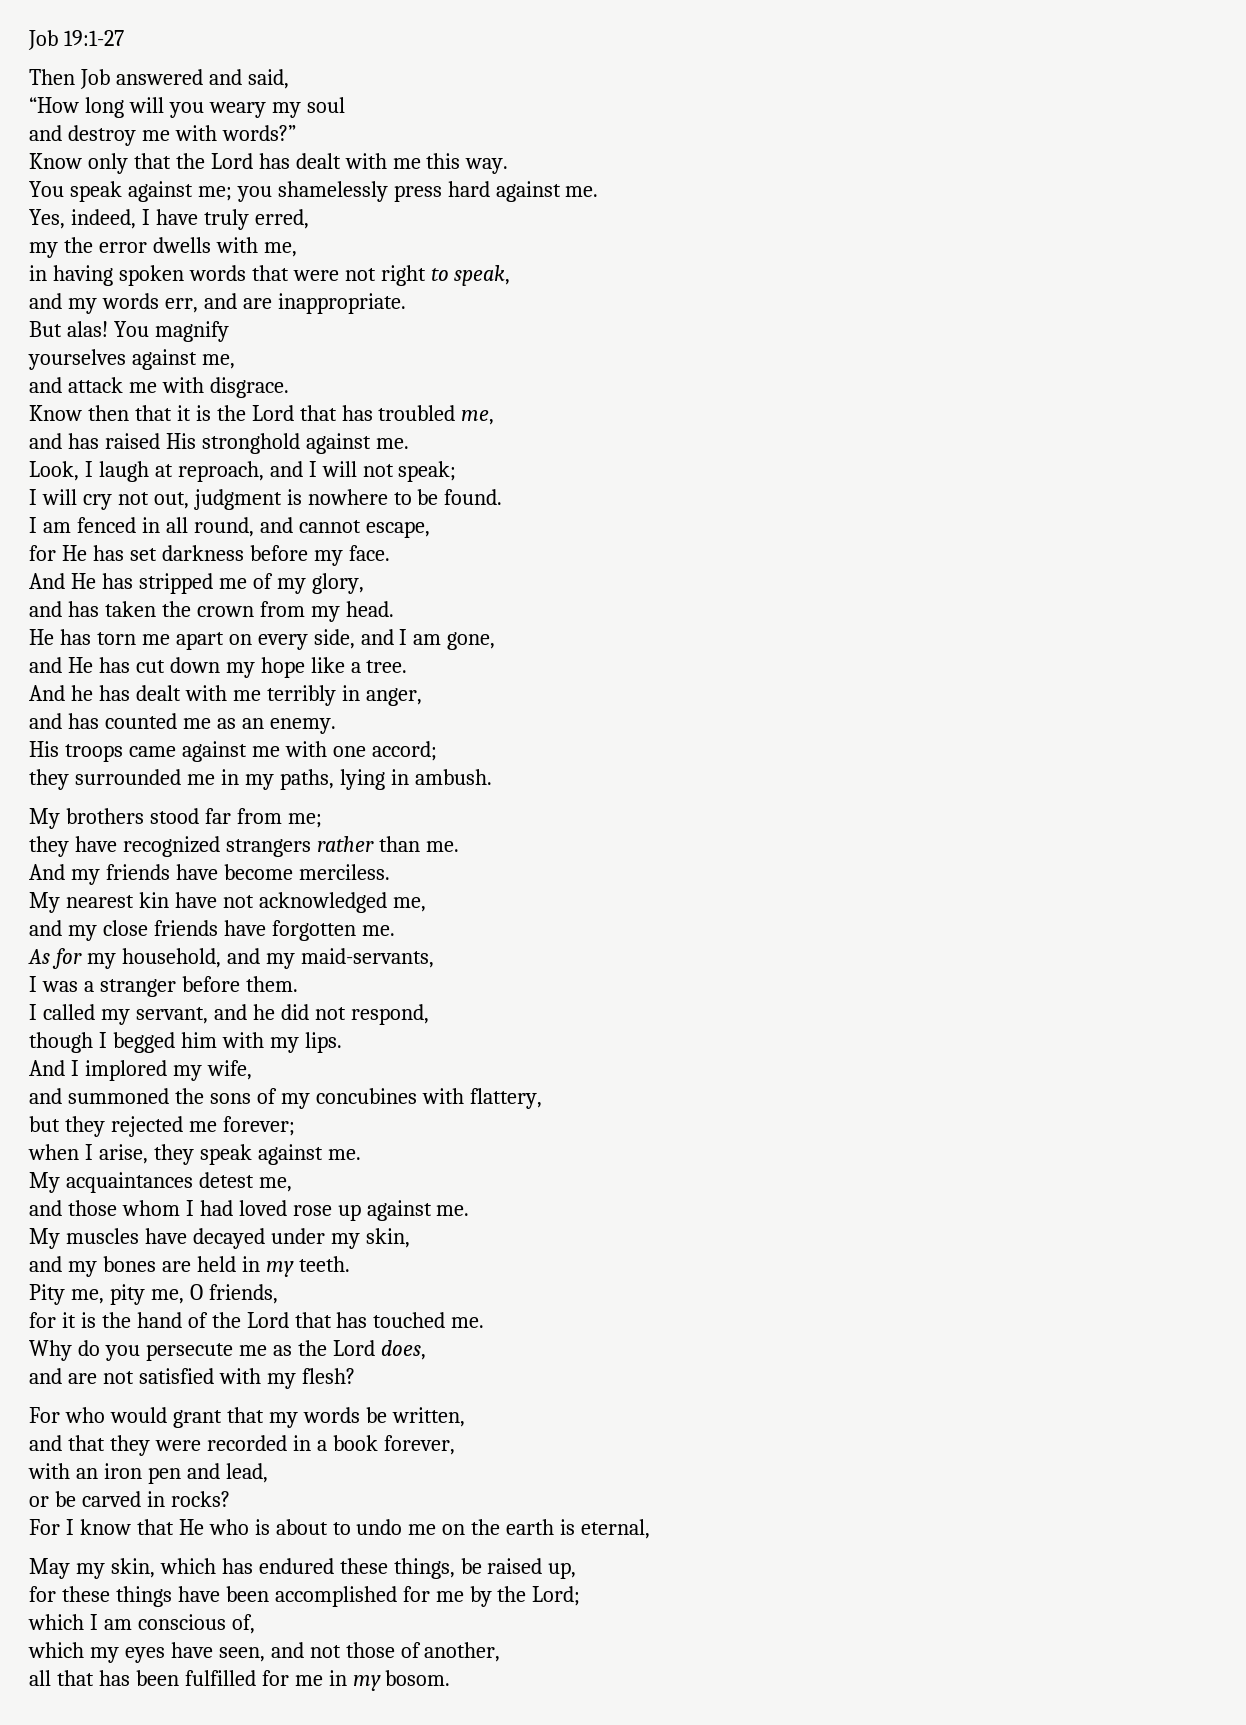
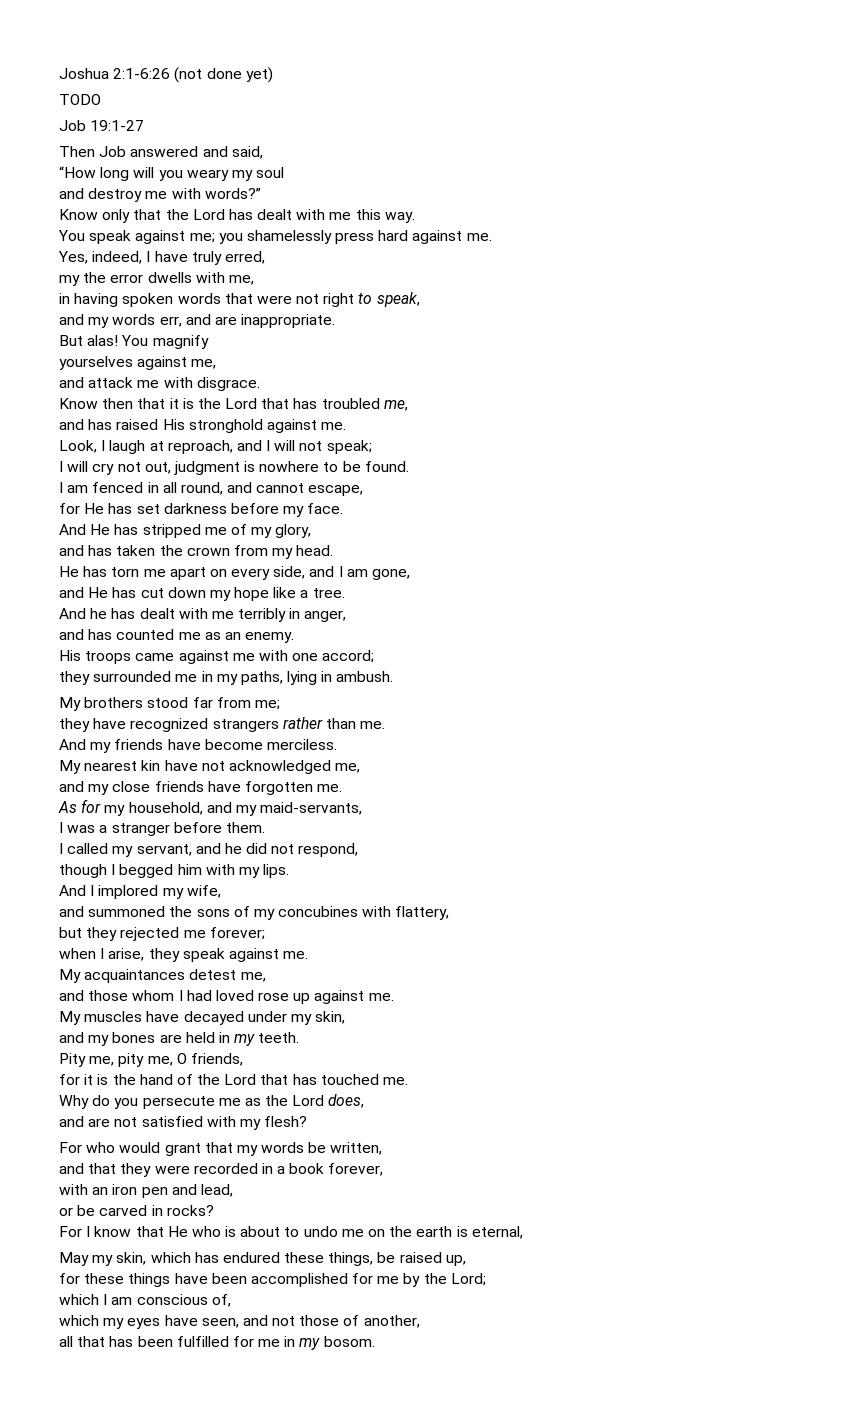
(28, 40) none -> [59,67,273,83] [59,94,101,105] Joshua 2:1-6:26 (not done yet) // TODO //

